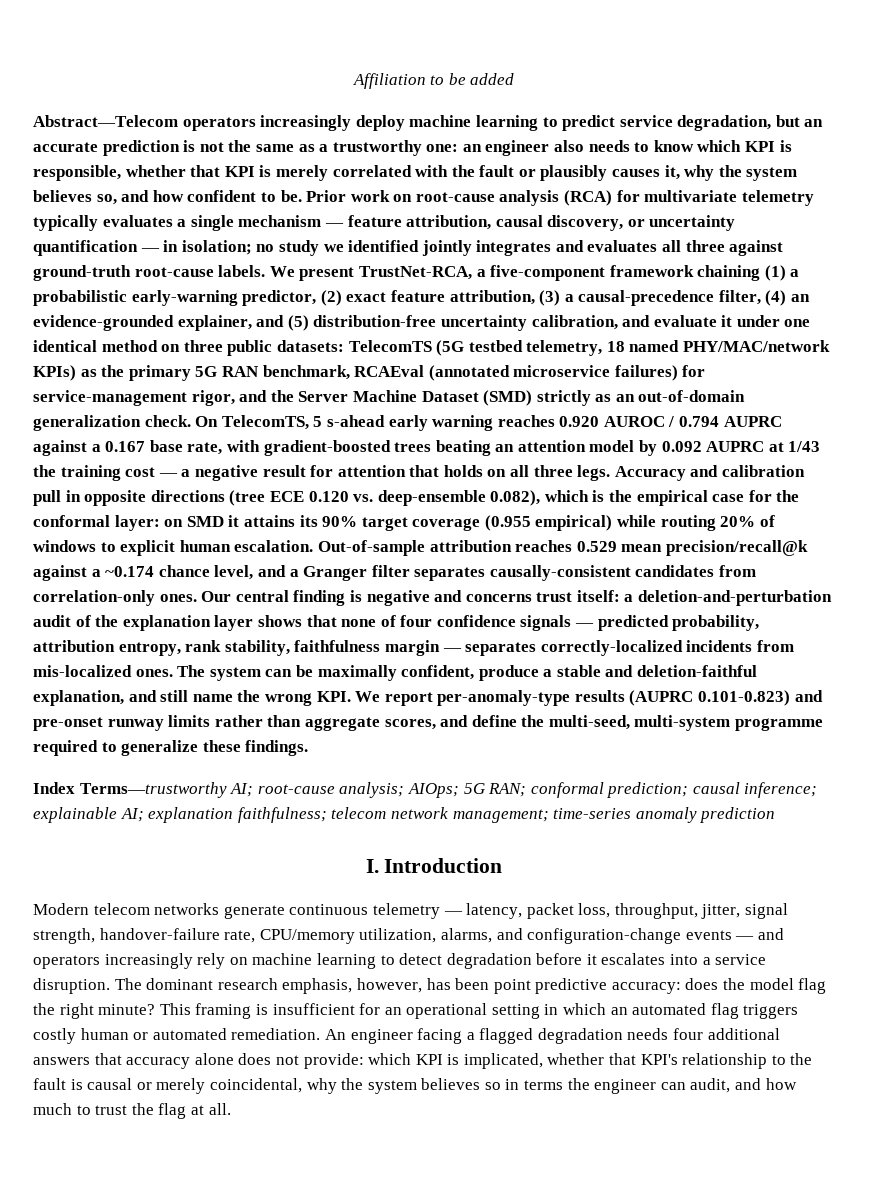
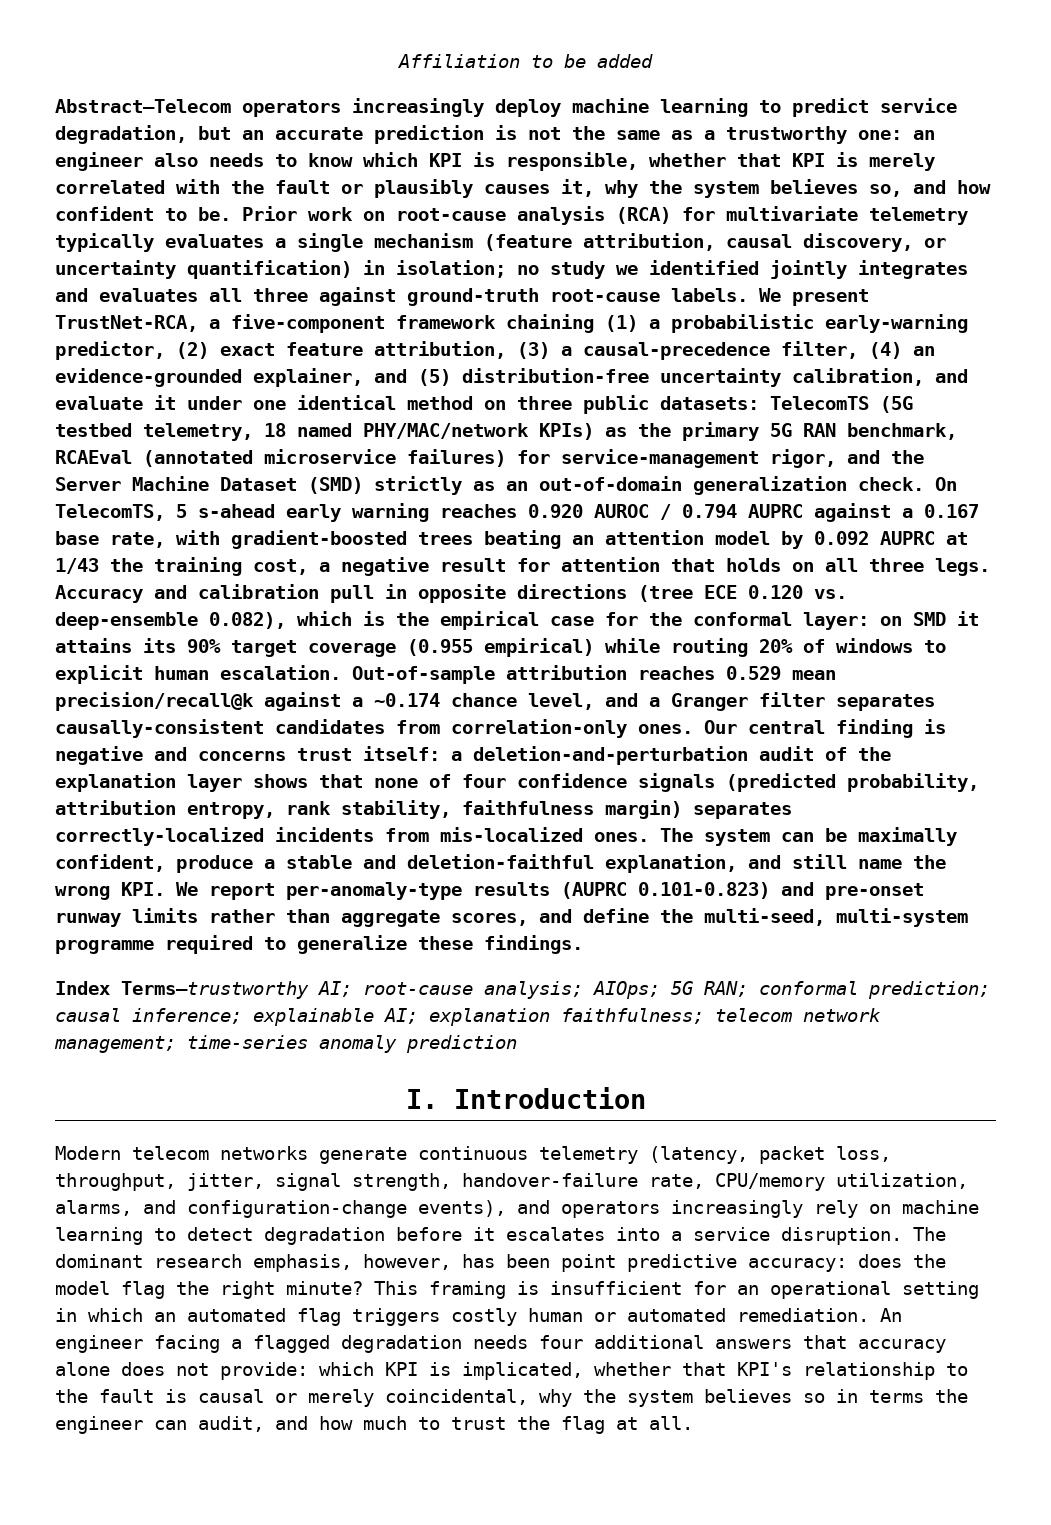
[324,215,402,227] — feature -> [484,234,572,251] (feature
[33,240,160,256] quantification — -> [187,260,352,279] quantification)
[125,467,178,477] cost — -> [253,559,308,575] cost,
[575,615,669,631] — predicted -> [726,773,836,792] (predicted
[384,640,462,656] margin — -> [605,800,682,819] margin)
[443,903,523,919] — latency, -> [649,1146,748,1164] (latency,
[685,930,755,940] events — -> [418,1200,506,1217] events),

